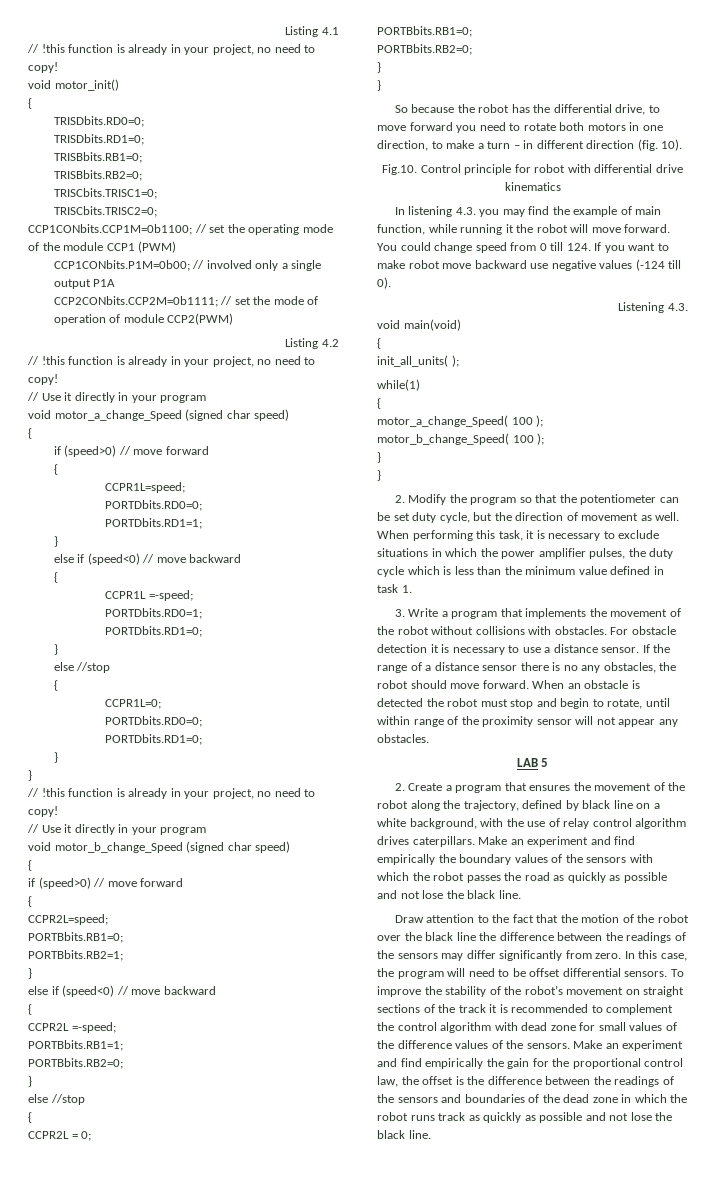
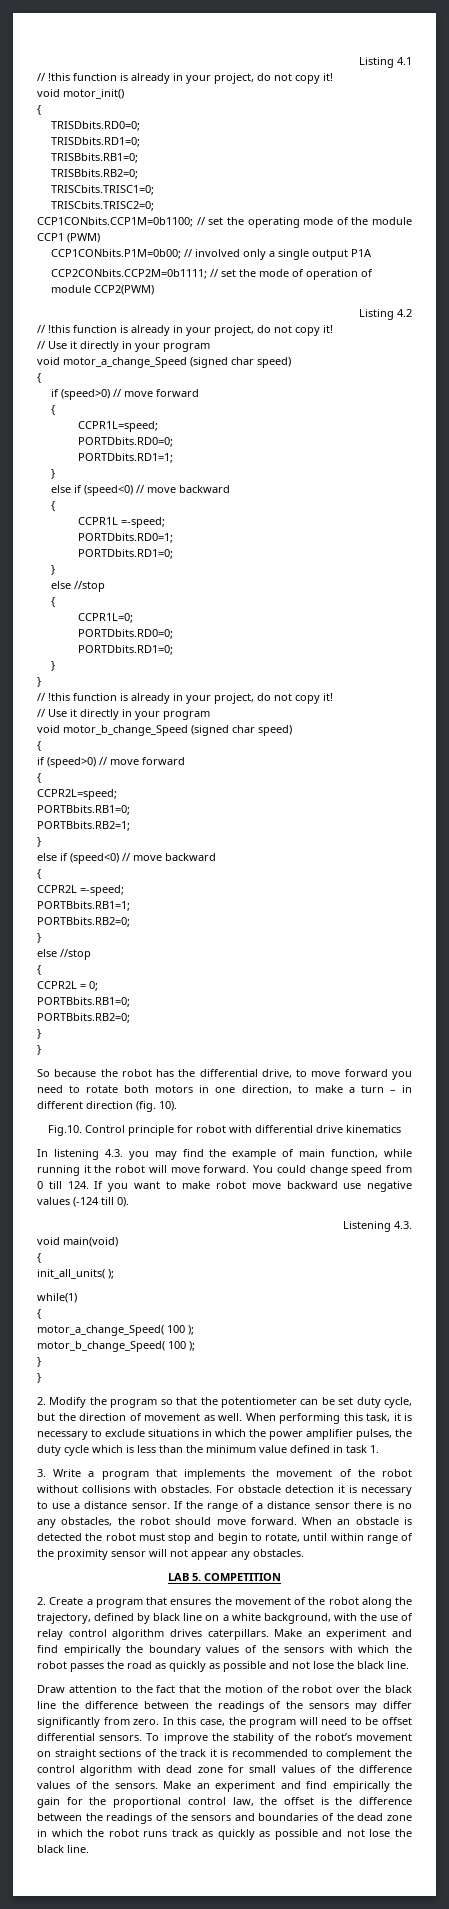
[257,44,316,53] [28,62,58,73] no need to copy! -> [257,73,333,84] do not copy it!
[257,356,316,365] [28,374,58,385] no need to copy! -> [257,325,333,336] do not copy it!
[257,788,316,797] [28,806,58,817] no need to copy! -> [257,693,333,704] do not copy it!
[541,758,549,767] 5 -> [192,1573,281,1581] 5. COMPETITION

